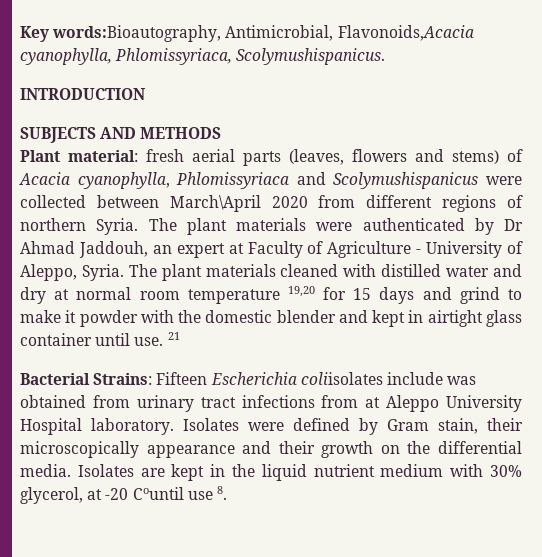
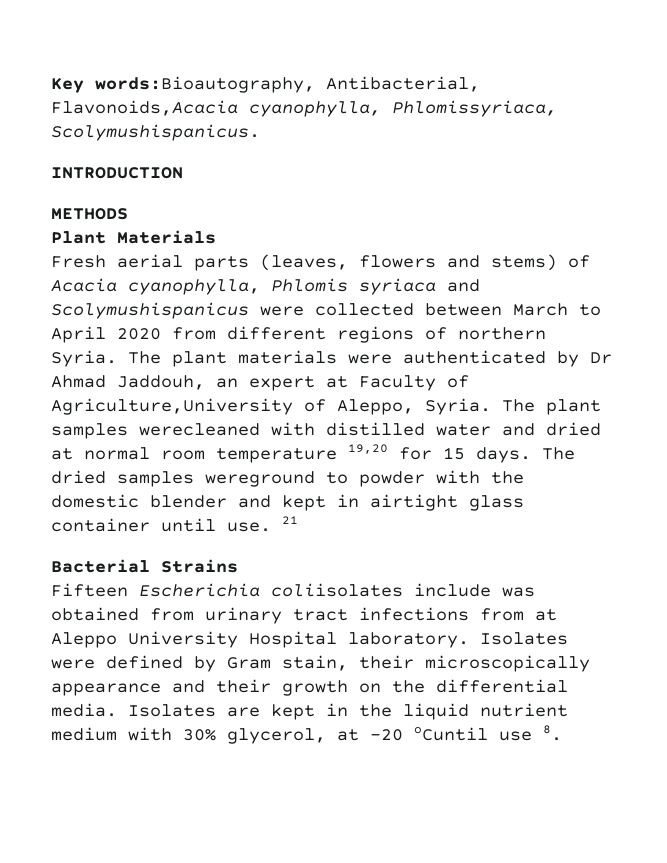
[225,25,334,41] Antimicrobial, -> [326,76,480,92] Antibacterial,
[20,127,137,143] SUBJECTS AND -> (183, 173) none
[68,149,184,162] material: fresh -> [117,230,216,244] [51,255,106,268] Materials // Fresh
[176,172,290,189] Phlomissyriaca -> [271,278,436,295] Phlomis syriaca
[169,195,261,212] March\April -> [513,303,601,316] [51,326,106,343] March to April
[327,241,503,258] Agriculture - University -> [51,398,293,415] Agriculture,University
[205,264,339,277] materials cleaned -> [51,423,260,439] samples werecleaned
[20,287,46,304] dry -> [546,422,601,436] dried
[379,287,522,304] [20,310,77,323] days and grind to make it -> [476,447,575,463] [51,470,348,487] days. The dried samples wereground to
[93,373,153,385] Strains: -> [161,559,238,573] Strains //
[132,487,184,500] Countil -> [414,727,488,741] oCuntil

